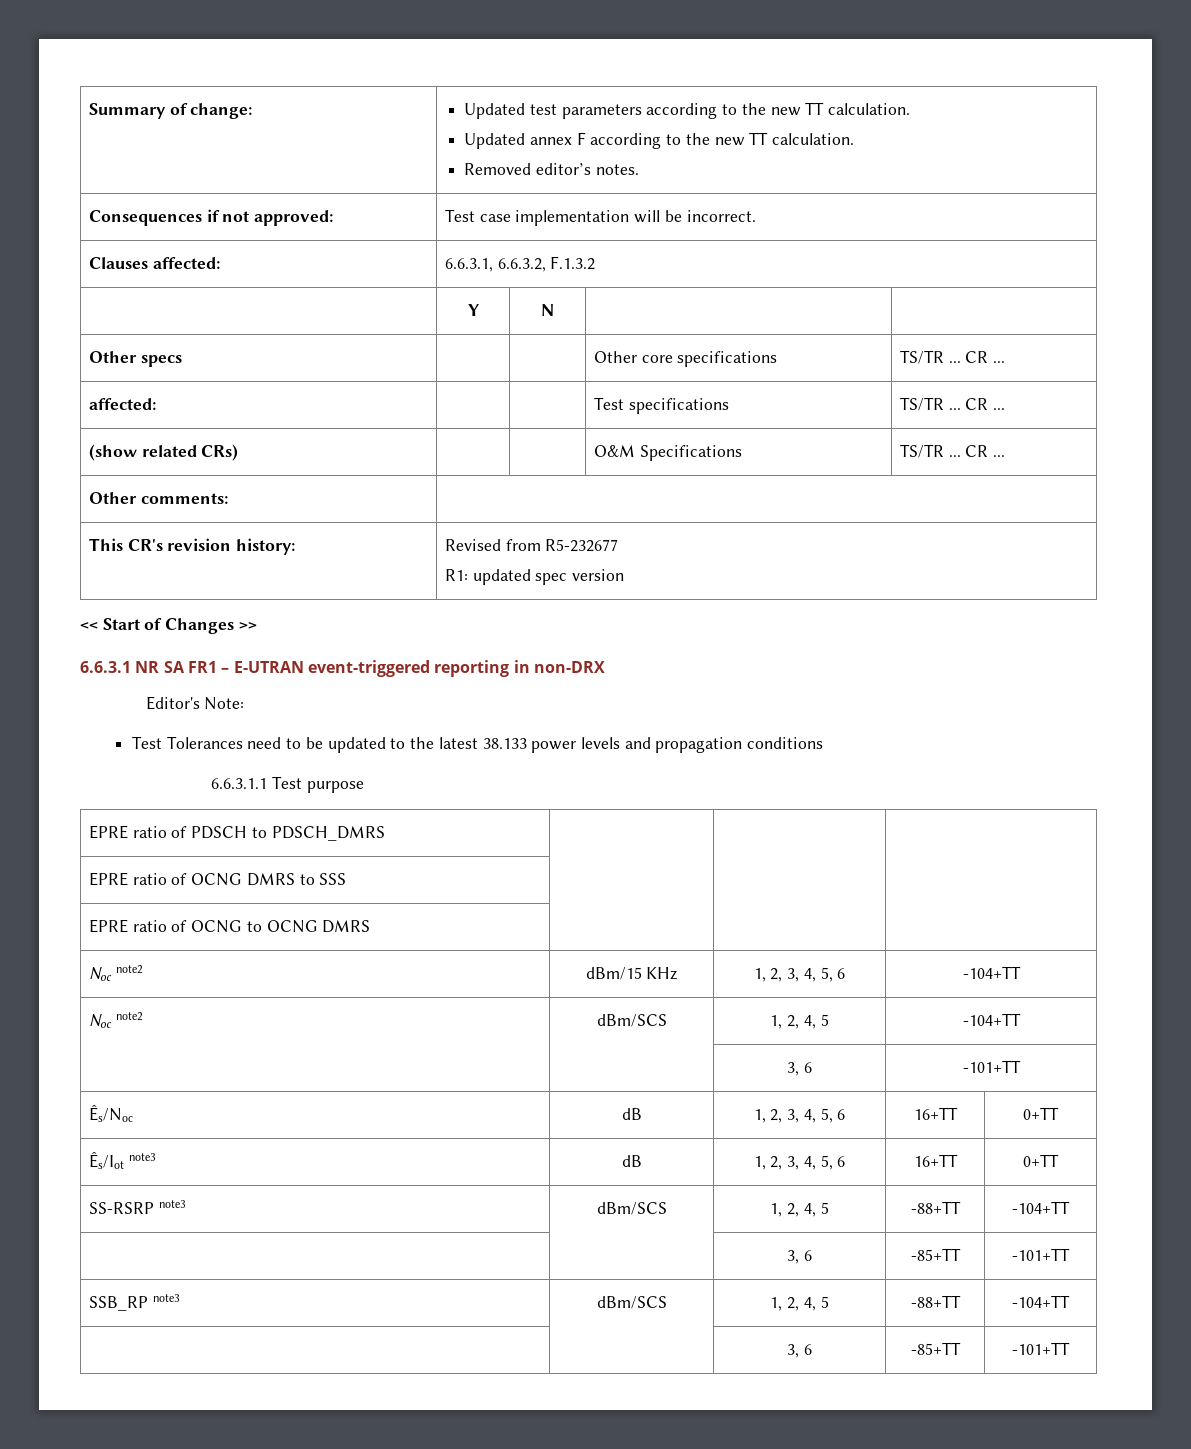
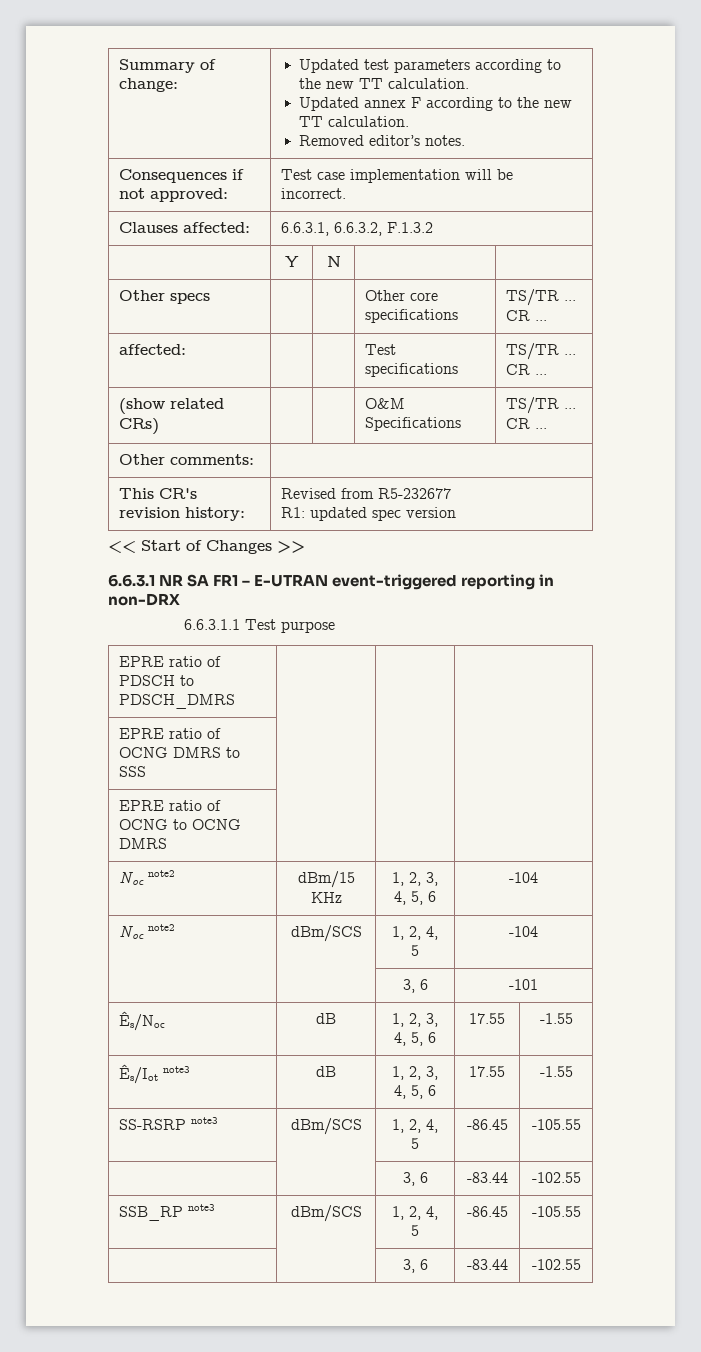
[145,696,245,710] [132,736,824,753] // Editor's Note: // Test Tolerances need to be updated to the latest 38.133 power levels and propagation conditions -> (180, 599) none
[962,966,1021,979] -104+TT -> [509,872,538,883] -104
[962,1013,1021,1026] [787,1062,812,1076] [962,1060,1021,1073] -104+TT // | | 3, 6 | -101+TT -> [509,926,538,937] [402,979,428,993] [509,979,538,990] -104 // | | 3, 6 | -101
[913,1107,958,1120] [1023,1107,1059,1120] 16+TT | 0+TT -> [469,1013,505,1024] [539,1013,573,1024] 17.55 | -1.55
[913,1154,958,1167] [1023,1154,1059,1167] 16+TT | 0+TT -> [469,1066,505,1077] [539,1066,573,1077] 17.55 | -1.55
[910,1201,961,1214] [1012,1201,1070,1214] [787,1250,812,1264] [910,1248,961,1261] [1012,1248,1070,1261] -88+TT | -104+TT // | | 3, 6 | -85+TT | -101+TT -> [466,1119,508,1130] [531,1119,581,1130] [402,1172,428,1186] [466,1172,508,1183] [531,1172,581,1183] -86.45 | -105.55 // | | 3, 6 | -83.44 | -102.55
[910,1295,961,1308] [1012,1295,1070,1308] [787,1344,812,1358] [910,1342,961,1355] [1012,1342,1070,1355] -88+TT | -104+TT // | | 3, 6 | -85+TT | -101+TT -> [466,1206,508,1217] [531,1206,581,1217] [402,1259,428,1273] [466,1259,508,1270] [531,1259,581,1270] -86.45 | -105.55 // | | 3, 6 | -83.44 | -102.55

